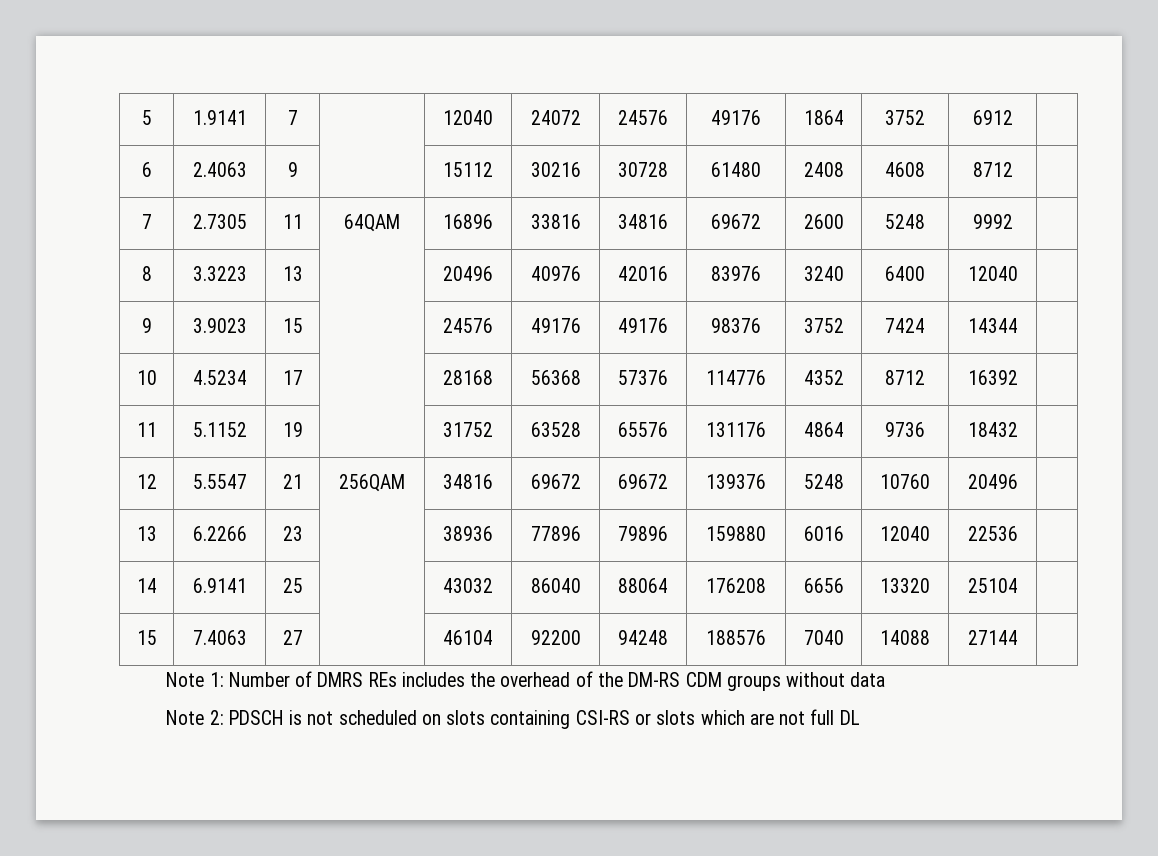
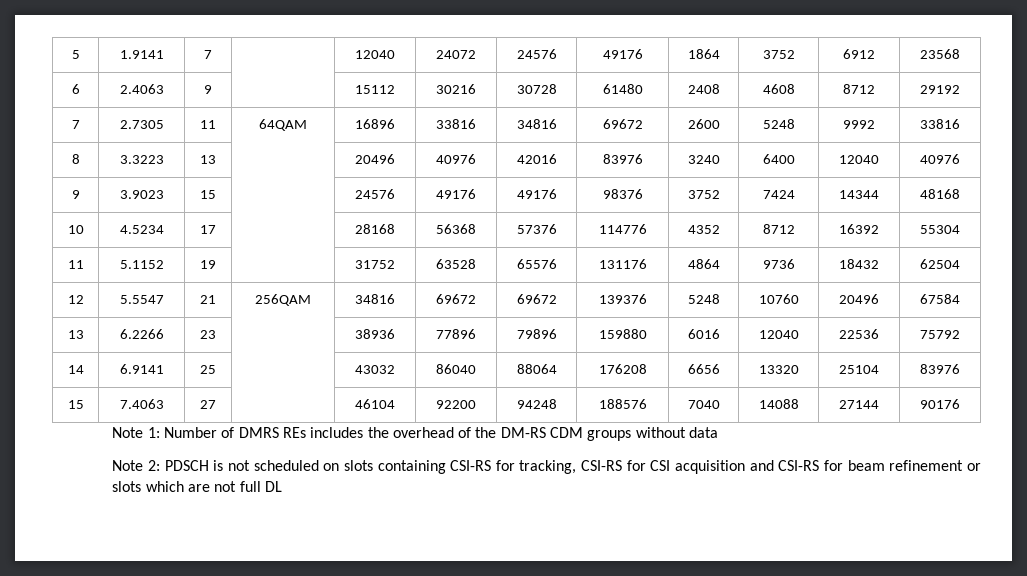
(1013, 117) none -> [920,49,960,59] 23568
(1013, 169) none -> [920,85,960,94] 29192
(1013, 221) none -> [920,119,960,129] 33816
(1018, 273) none -> [920,154,960,164] 40976
(1018, 325) none -> [920,189,960,199] 48168
(1018, 377) none -> [920,225,960,234] 55304
(1018, 429) none -> [920,259,960,269] 62504
(1018, 481) none -> [920,294,960,304] 67584
(1018, 533) none -> [920,330,960,339] 75792
(1018, 585) none -> [920,364,960,374] 83976
(1018, 637) none -> [920,399,960,409] 90176
(630, 717) none -> [495,460,964,474] for tracking, CSI-RS for CSI acquisition and CSI-RS for beam refinement

